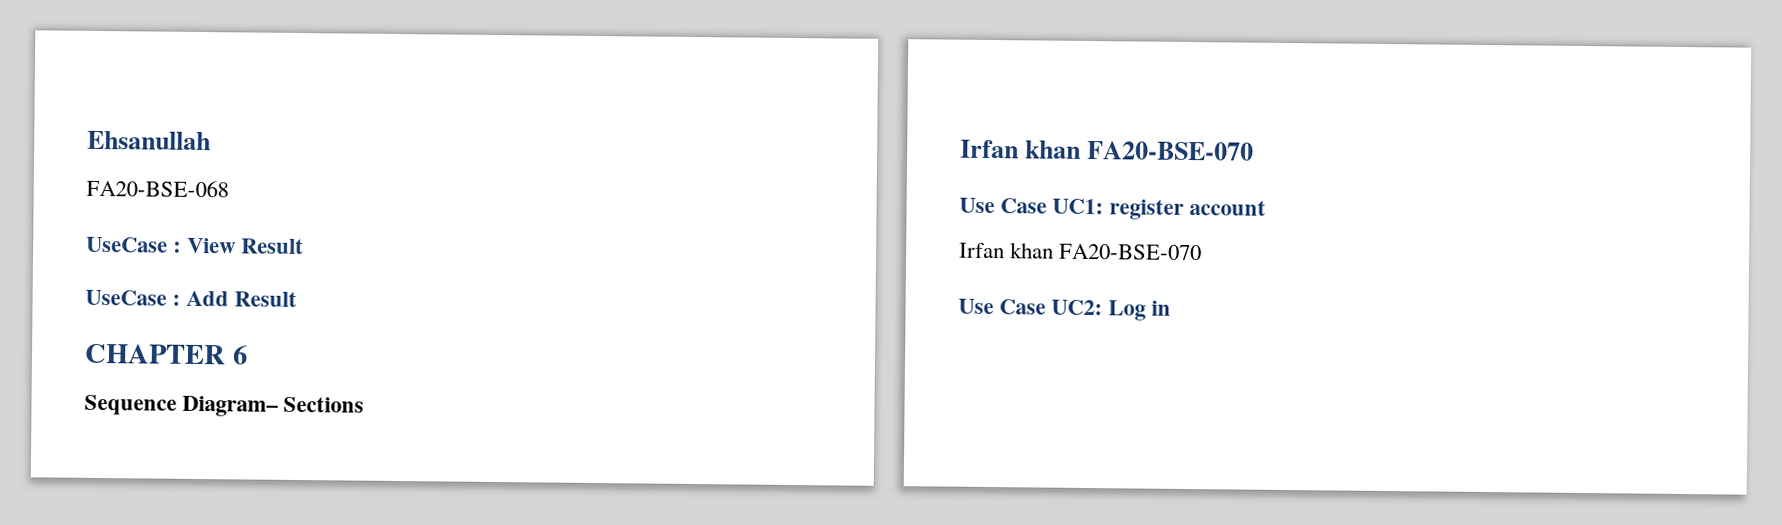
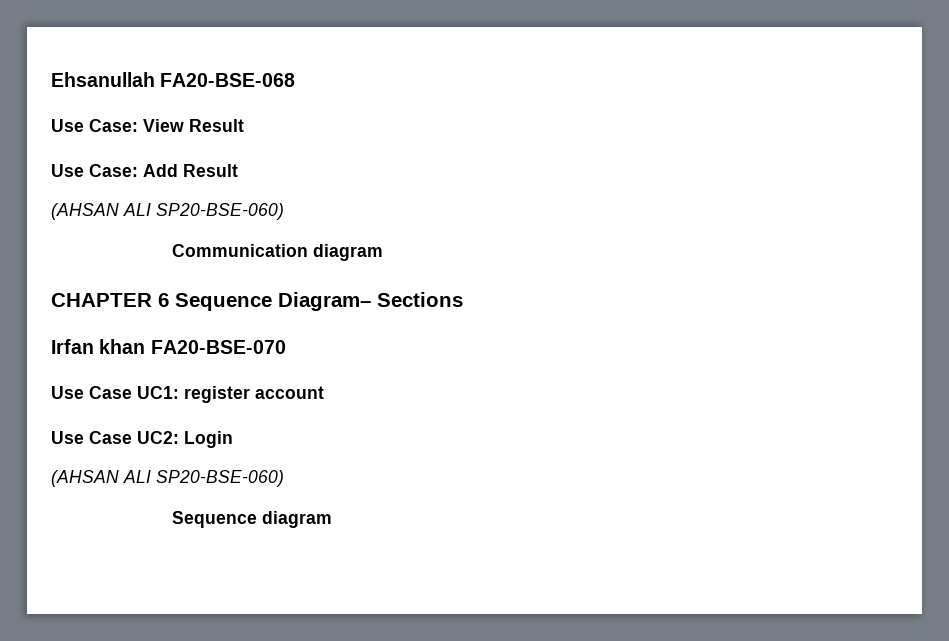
(211, 140) // -> (155, 79) none
[86,236,183,253] UseCase : -> [51,119,138,132] Use Case:
[85,289,182,306] UseCase : -> [51,164,138,177] Use Case:
(298, 299) none -> [51,203,284,220] [172,244,384,261] // (AHSAN ALI SP20-BSE-060) // Communication diagram
(248, 355) // -> (169, 300) none
[959,242,1203,261] // Irfan khan FA20-BSE-070 -> (324, 392) none
[1108,300,1172,321] Log in -> [184,431,233,448] [51,470,284,487] [172,511,333,528] Login // (AHSAN ALI SP20-BSE-060) // Sequence diagram

